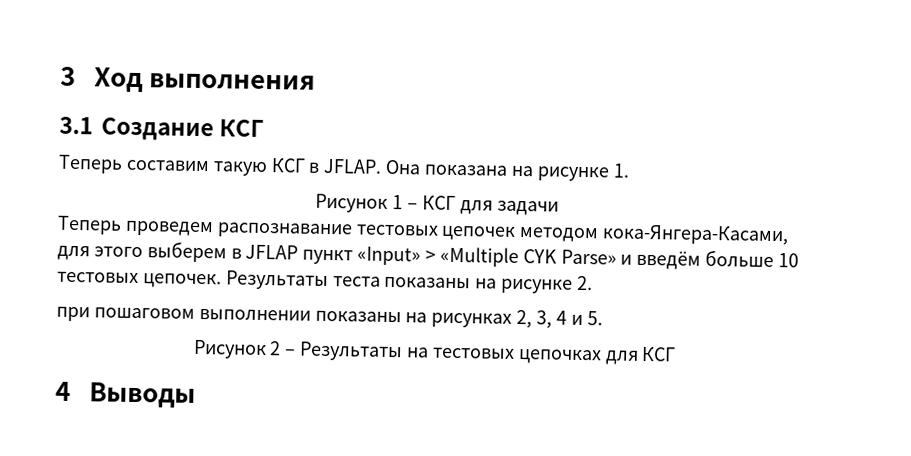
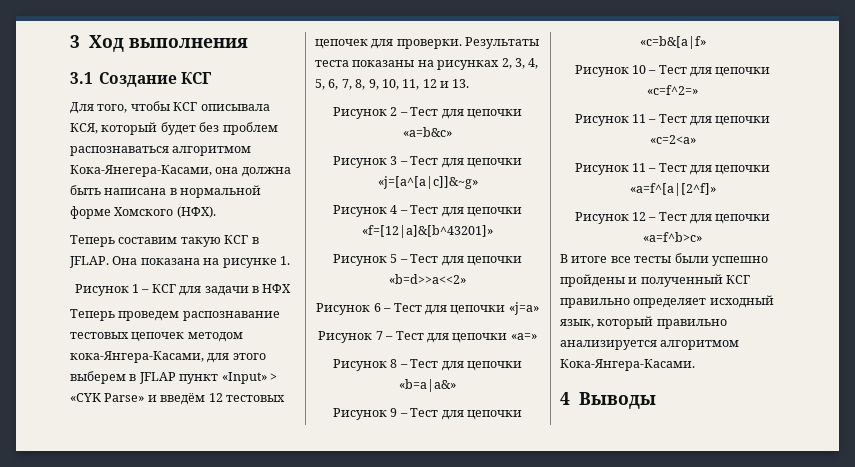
(265, 128) none -> [70,101,270,114] [70,122,278,135] [70,146,252,156] [70,165,291,177] [70,185,262,198] [70,206,216,219] // Для того, чтобы КСГ описывала КСЯ, который будет без проблем распознаваться алгоритмом Кока-Янегера-Касами, она должна быть написана в нормальной форме Хомского (НФХ).
(559, 208) none -> [251,284,292,293] в НФХ
[439,246,557,267] «Multiple CYK -> [70,393,101,402] «CYK
[705,249,800,268] [57,270,594,294] [56,306,603,329] [192,339,677,365] больше 10 тестовых цепочек. Результаты теста показаны на рисунке 2. // при пошаговом выполнении показаны на рисунках 2, 3, 4 и 5. // Рисунок 2 – Результаты на тестовых цепочках для КСГ -> [208,393,285,402] [315,37,540,49] [315,58,539,70] [315,79,470,90] [333,107,522,119] [403,127,452,137] [333,156,522,168] [377,176,478,189] [333,205,522,217] [362,225,493,238] [333,254,522,266] [389,274,466,284] [316,302,539,315] [318,331,537,343] [333,359,522,371] [399,379,456,392] [333,408,522,420] [639,36,706,49] [574,65,771,77] [647,85,698,95] [574,114,771,126] [649,135,696,144] [574,163,771,175] [629,183,716,196] [574,212,771,224] [643,232,702,242] [560,253,768,266] [560,274,751,287] [560,295,774,308] [560,316,727,329] [560,340,740,350] [560,359,695,371] 12 тестовых цепочек для проверки. Результаты теста показаны на рисунках 2, 3, 4, 5, 6, 7, 8, 9, 10, 11, 12 и 13. // Рисунок 2 – Тест для цепочки «a=b&c» // Рисунок 3 – Тест для цепочки «j=[a^[a|c]]&~g» // Рисунок 4 – Тест для цепочки «f=[12|a]&[b^43201]» // Рисунок 5 – Тест для цепочки «b=d>>a<<2» // Рисунок 6 – Тест для цепочки «j=a» // Рисунок 7 – Тест для цепочки «a=» // Рисунок 8 – Тест для цепочки «b=a|a&» // Рисунок 9 – Тест для цепочки «c=b&[a|f» // Рисунок 10 – Тест для цепочки «c=f^2=» // Рисунок 11 – Тест для цепочки «c=2<a» // Рисунок 11 – Тест для цепочки «a=f^[a|[2^f]» // Рисунок 12 – Тест для цепочки «a=f^b>c» // В итоге все тесты были успешно пройдены и полученный КСГ правильно определяет исходный язык, который правильно анализируется алгоритмом Кока-Янгера-Касами.

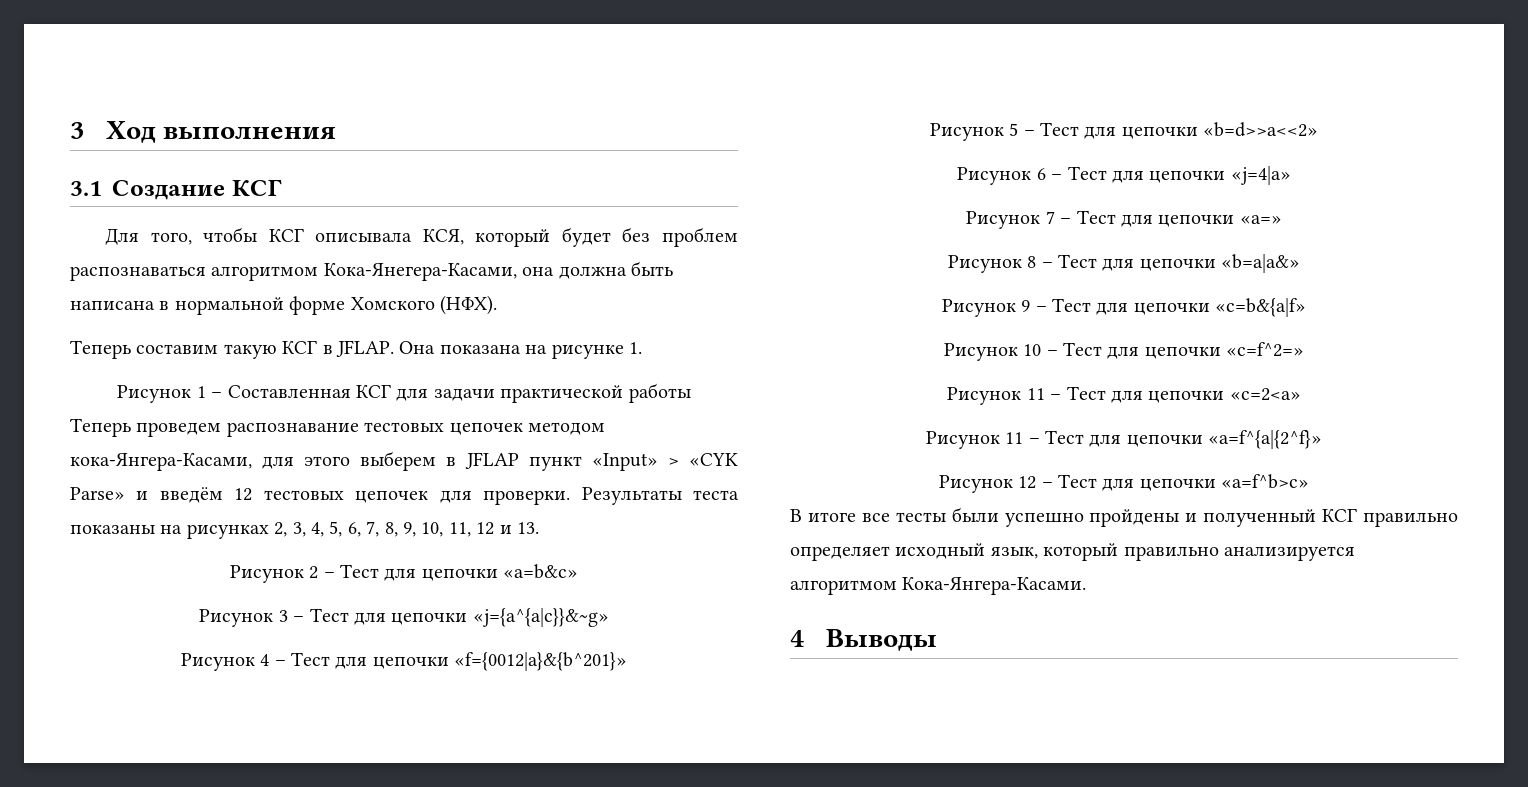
(150, 291) none -> [227,385,351,398] Составленная
[251,284,292,293] в НФХ -> [500,383,691,403] практической работы
[377,176,478,189] «j=[a^[a|c]]&~g» -> [472,608,609,627] «j={a^{a|c}}&~g»
[362,225,493,238] «f=[12|a]&[b^43201]» -> [454,652,628,671] «f={0012|a}&{b^201}»
[508,302,539,315] «j=a» -> [1230,166,1291,185] «j=4|a»
[639,36,706,49] «c=b&[a|f» -> [1215,298,1307,317] «c=b&{a|f»
[629,183,716,196] «a=f^[a|[2^f]» -> [1208,430,1323,449] «a=f^{a|{2^f}»

